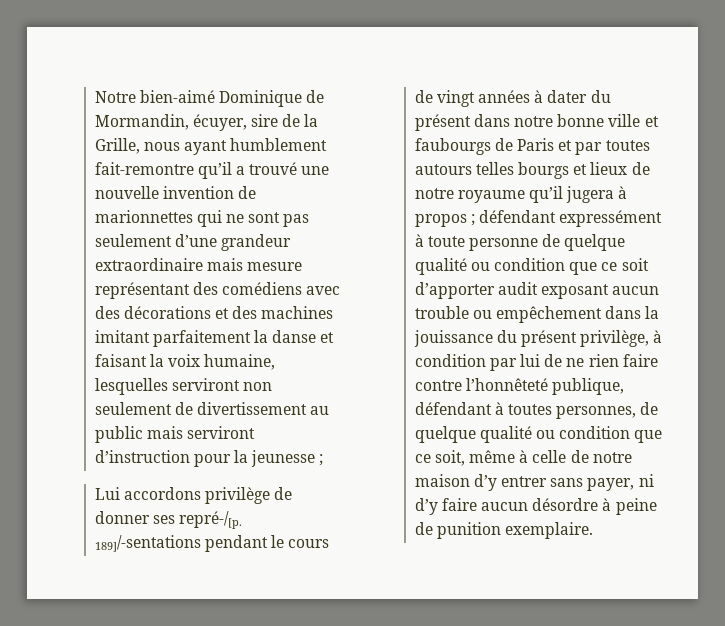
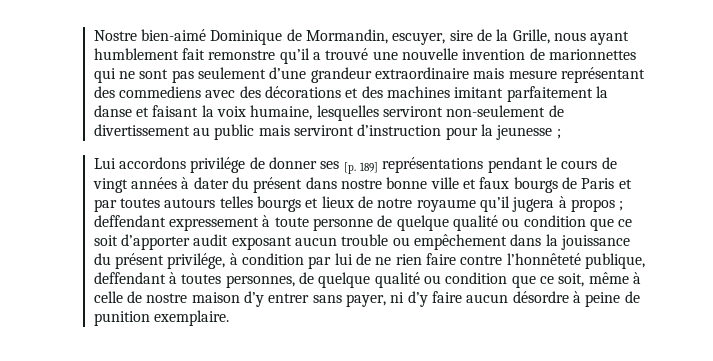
[94,91,136,103] Notre -> [93,30,137,41] Nostre
[192,114,247,131] écuyer, -> [392,32,446,45] escuyer,
[94,162,194,175] fait-remontre -> [182,48,276,60] fait remonstre
[221,282,302,295] comédiens -> [119,86,202,98] commediens
[242,382,272,391] [94,402,172,415] non seulement -> [446,105,546,117] non-seulement
[204,487,270,504] privilège -> [190,157,246,173] privilége
[178,511,242,529] [94,535,201,552] repré-/[p. 189]/-sentations -> [343,157,484,174] [p. 189] représentations
[513,116,553,127] notre -> [340,179,382,189] nostre
[414,138,491,155] faubourgs -> [479,177,558,193] faux bourgs
[478,210,663,227] défendant expressément -> [93,215,260,231] deffendant expressement
[580,330,650,347] privilège, -> [167,253,226,269] privilége,
[414,402,492,415] défendant -> [93,272,166,284] deffendant
[592,452,632,463] notre -> [146,293,188,303] nostre

